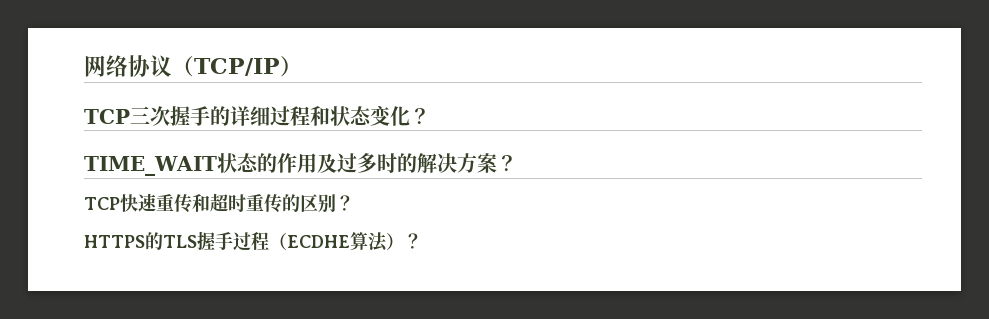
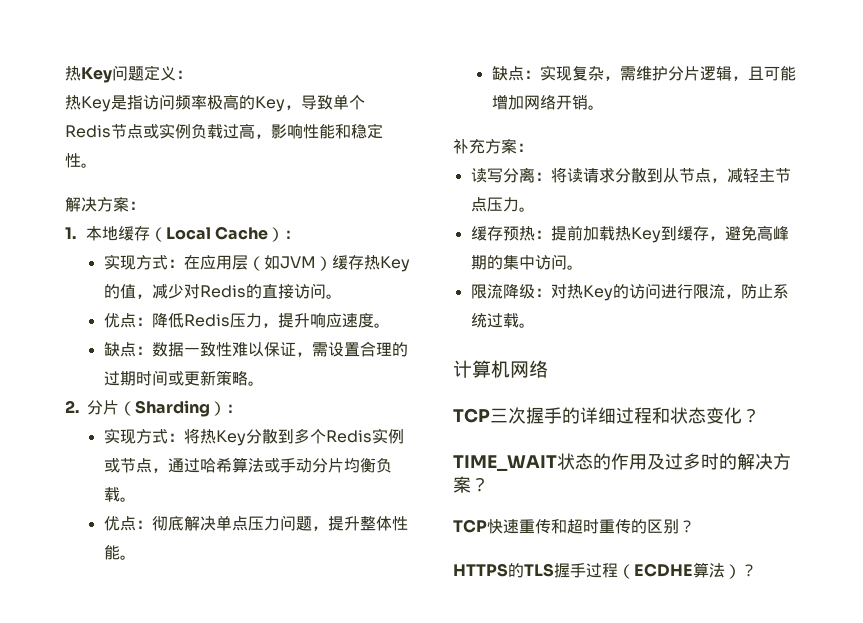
[84,55,302,77] 网络协议（TCP/IP） -> [65,65,192,83] [65,94,365,112] [65,123,383,139] [65,153,97,168] [65,197,145,212] [65,226,301,242] [103,254,410,272] [103,283,342,299] [103,312,390,328] [103,341,408,357] [103,370,264,386] [65,400,242,417] [103,428,404,446] [103,457,392,473] [103,487,136,502] [103,515,408,531] [103,545,136,560] [491,65,796,81] [491,94,604,110] [453,139,533,154] [470,167,791,183] [470,197,535,212] [470,225,789,243] [470,254,583,270] [470,283,789,301] [470,313,535,328] [453,360,548,378] 热Key问题定义： // 热Key是指访问频率极高的Key，导致单个Redis节点或实例负载过高，影响性能和稳定性。 // 解决方案： // 1.本地缓存（Local Cache）： // 实现方式：在应用层（如JVM）缓存热Key的值，减少对Redis的直接访问。 // 优点：降低Redis压力，提升响应速度。 // 缺点：数据一致性难以保证，需设置合理的过期时间或更新策略。 // 2.分片（Sharding）： // 实现方式：将热Key分散到多个Redis实例或节点，通过哈希算法或手动分片均衡负载。 // 优点：彻底解决单点压力问题，提升整体性能。 // 缺点：实现复杂，需维护分片逻辑，且可能增加网络开销。 // 补充方案： // 读写分离：将读请求分散到从节点，减轻主节点压力。 // 缓存预热：提前加载热Key到缓存，避免高峰期的集中访问。 // 限流降级：对热Key的访问进行限流，防止系统过载。 // 计算机网络

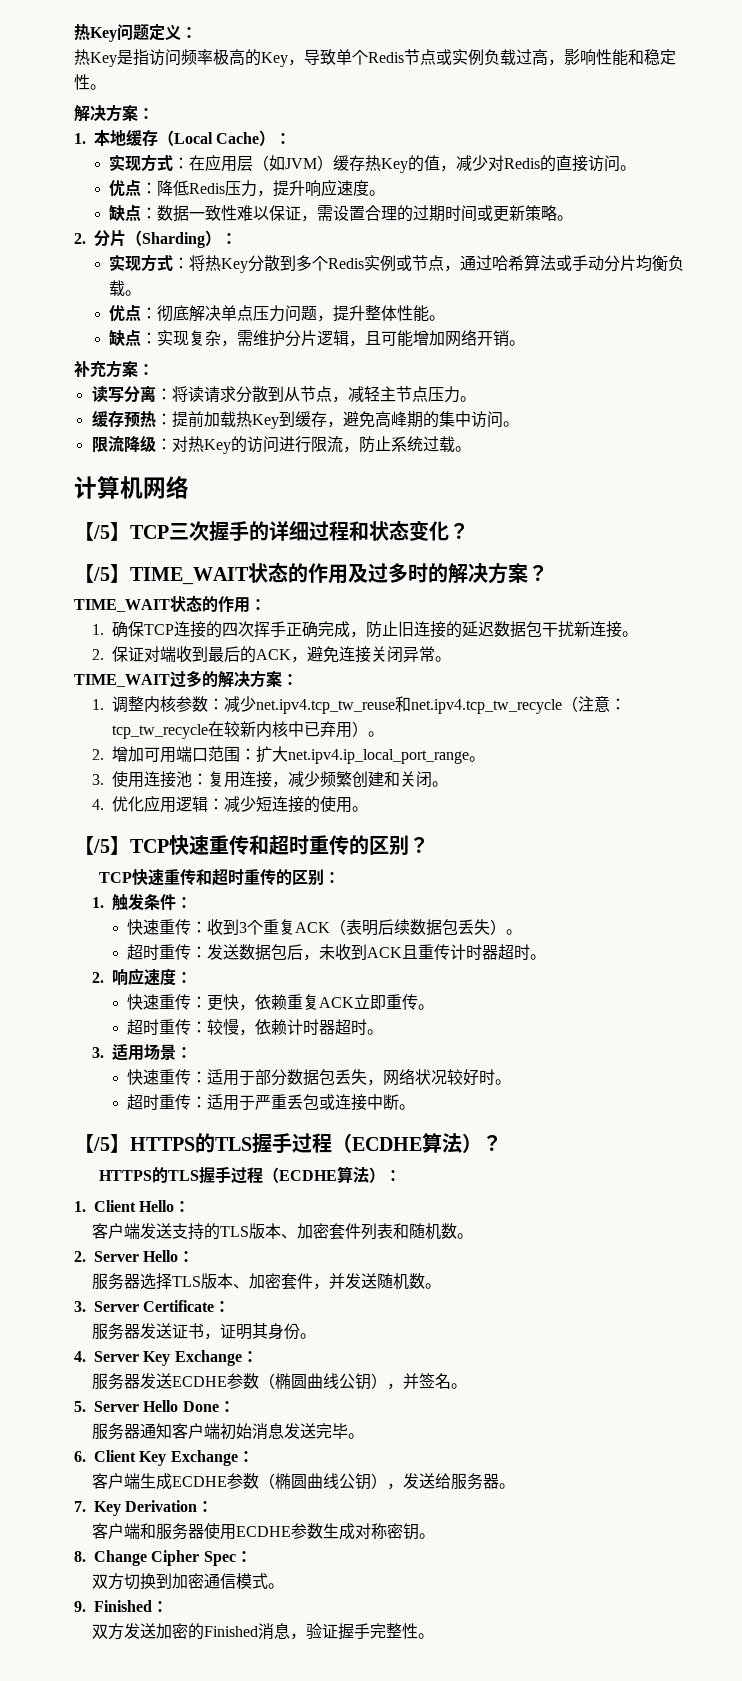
(548, 369) none -> [74,522,130,541] 【/5】
(760, 415) none -> [74,564,130,583] 【/5】
(489, 484) none -> [74,595,266,613] [91,621,638,638] [91,646,451,663] [74,670,298,688] [91,696,626,714] [111,721,384,739] [91,746,485,764] [91,771,448,788] [91,795,368,813] [74,836,130,855] TIME_WAIT状态的作用： // 1.确保TCP连接的四次挥手正确完成，防止旧连接的延迟数据包干扰新连接。 // 2.保证对端收到最后的ACK，避免连接关闭异常。 // TIME_WAIT过多的解决方案： // 1.调整内核参数：减少net.ipv4.tcp_tw_reuse和net.ipv4.tcp_tw_recycle（注意：tcp_tw_recycle在较新内核中已弃用）。 // 2.增加可用端口范围：扩大net.ipv4.ip_local_port_range。 // 3.使用连接池：复用连接，减少频繁创建和关闭。 // 4.优化应用逻辑：减少短连接的使用。 // 【/5】
(695, 526) none -> [99,869,341,886] [91,893,192,911] [127,919,523,936] [127,944,547,961] [91,968,192,986] [127,994,435,1011] [127,1018,384,1036] [91,1044,192,1061] [127,1068,512,1086] [127,1094,416,1111] [74,1134,130,1153] TCP快速重传和超时重传的区别： // 1.触发条件： // 快速重传：收到3个重复ACK（表明后续数据包丢失）。 // 超时重传：发送数据包后，未收到ACK且重传计时器超时。 // 2.响应速度： // 快速重传：更快，依赖重复ACK立即重传。 // 超时重传：较慢，依赖计时器超时。 // 3.适用场景： // 快速重传：适用于部分数据包丢失，网络状况较好时。 // 超时重传：适用于严重丢包或连接中断。 // 【/5】
(757, 570) none -> [99,1166,402,1184] [74,1200,191,1212] [91,1223,473,1240] [74,1250,195,1262] [91,1273,441,1290] [74,1300,231,1312] [91,1323,316,1340] [74,1350,258,1366] [91,1373,467,1390] [74,1400,235,1412] [91,1423,364,1440] [74,1450,254,1466] [91,1473,515,1490] [74,1500,214,1516] [91,1523,435,1540] [74,1550,252,1566] [91,1573,284,1590] [74,1600,168,1612] [91,1623,434,1640] // HTTPS的TLS握手过程（ECDHE算法）： // 1. Client Hello： // 客户端发送支持的TLS版本、加密套件列表和随机数。 // 2. Server Hello： // 服务器选择TLS版本、加密套件，并发送随机数。 // 3. Server Certificate： // 服务器发送证书，证明其身份。 // 4. Server Key Exchange： // 服务器发送ECDHE参数（椭圆曲线公钥），并签名。 // 5. Server Hello Done： // 服务器通知客户端初始消息发送完毕。 // 6. Client Key Exchange： // 客户端生成ECDHE参数（椭圆曲线公钥），发送给服务器。 // 7. Key Derivation： // 客户端和服务器使用ECDHE参数生成对称密钥。 // 8. Change Cipher Spec： // 双方切换到加密通信模式。 // 9. Finished： // 双方发送加密的Finished消息，验证握手完整性。

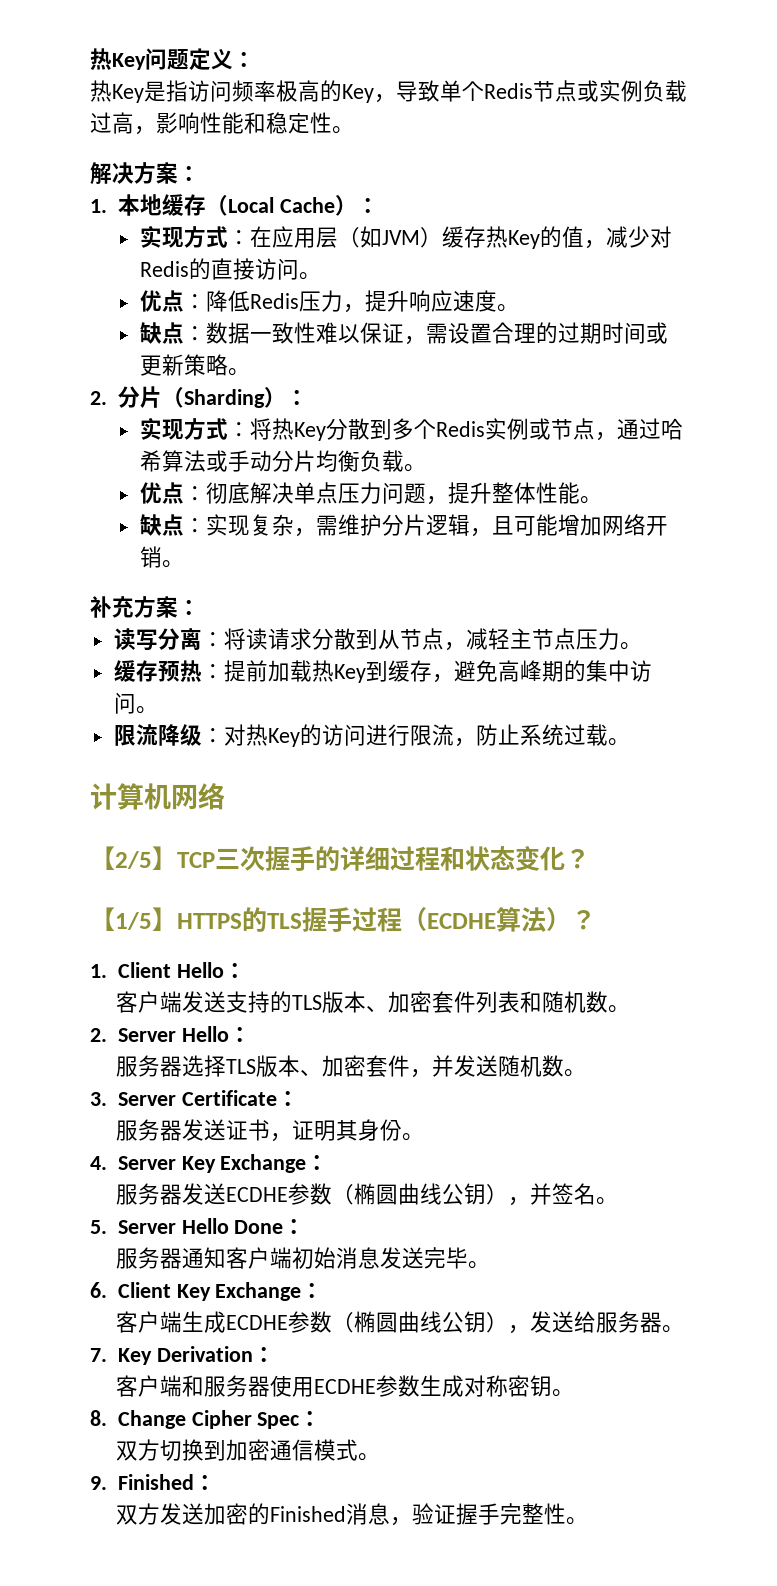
[93,525,110,539] /5 -> [115,851,152,869] 2/5
[93,562,548,585] [74,595,266,613] [91,621,638,638] [91,646,451,663] [74,670,298,688] [91,696,626,714] [111,721,384,739] [91,746,485,764] [91,771,448,788] [91,795,368,813] [74,835,429,856] [99,869,341,886] [91,893,192,911] [127,919,523,936] [127,944,547,961] [91,968,192,986] [127,994,435,1011] [127,1018,384,1036] [91,1044,192,1061] [127,1068,512,1086] [127,1094,416,1111] [74,1134,110,1153] /5】TIME_WAIT状态的作用及过多时的解决方案？ // TIME_WAIT状态的作用： // 1.确保TCP连接的四次挥手正确完成，防止旧连接的延迟数据包干扰新连接。 // 2.保证对端收到最后的ACK，避免连接关闭异常。 // TIME_WAIT过多的解决方案： // 1.调整内核参数：减少net.ipv4.tcp_tw_reuse和net.ipv4.tcp_tw_recycle（注意：tcp_tw_recycle在较新内核中已弃用）。 // 2.增加可用端口范围：扩大net.ipv4.ip_local_port_range。 // 3.使用连接池：复用连接，减少频繁创建和关闭。 // 4.优化应用逻辑：减少短连接的使用。 // 【/5】TCP快速重传和超时重传的区别？ // TCP快速重传和超时重传的区别： // 1.触发条件： // 快速重传：收到3个重复ACK（表明后续数据包丢失）。 // 超时重传：发送数据包后，未收到ACK且重传计时器超时。 // 2.响应速度： // 快速重传：更快，依赖重复ACK立即重传。 // 超时重传：较慢，依赖计时器超时。 // 3.适用场景： // 快速重传：适用于部分数据包丢失，网络状况较好时。 // 超时重传：适用于严重丢包或连接中断。 // 【/5 -> [115,912,152,930] 1/5
[99,1166,402,1184] // HTTPS的TLS握手过程（ECDHE算法）： -> (596, 920) none

